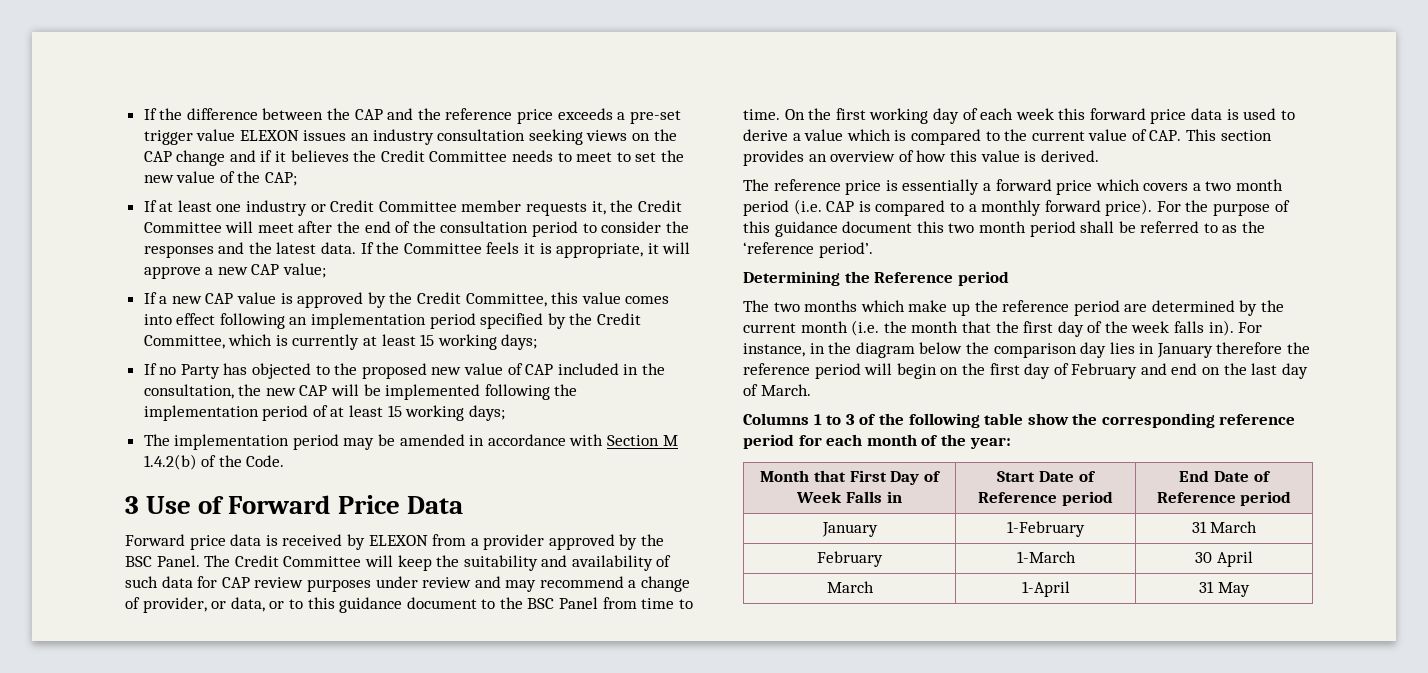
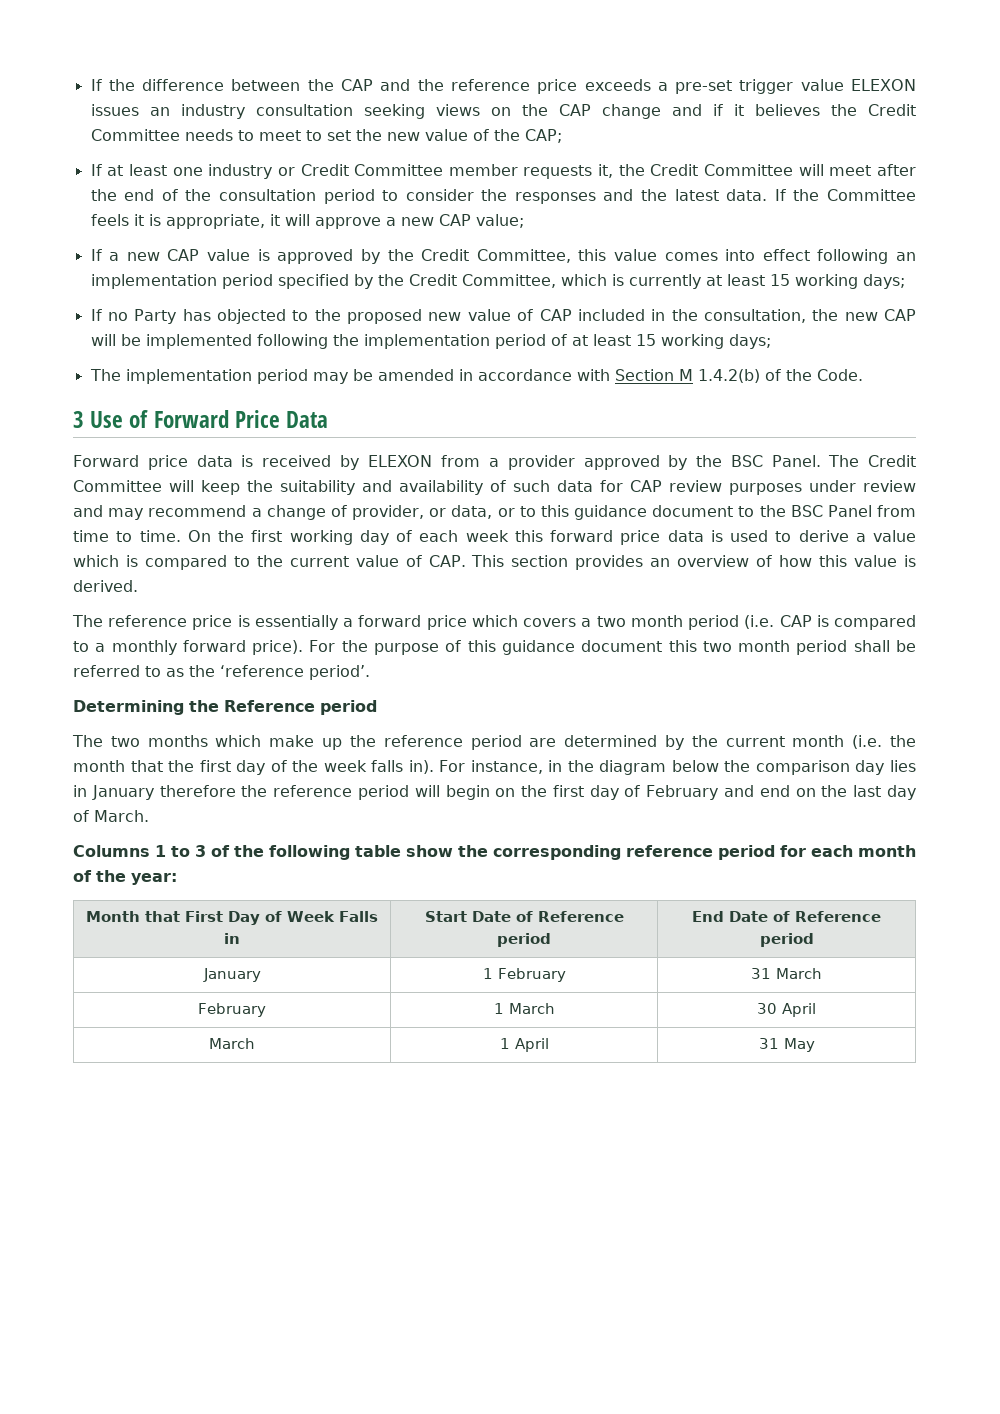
[1007,521,1085,537] 1-February -> [482,968,566,982] 1 February
[1016,551,1076,563] 1-March -> [493,1003,555,1014] 1 March
[1021,581,1070,597] 1-April -> [499,1038,549,1052] 1 April

